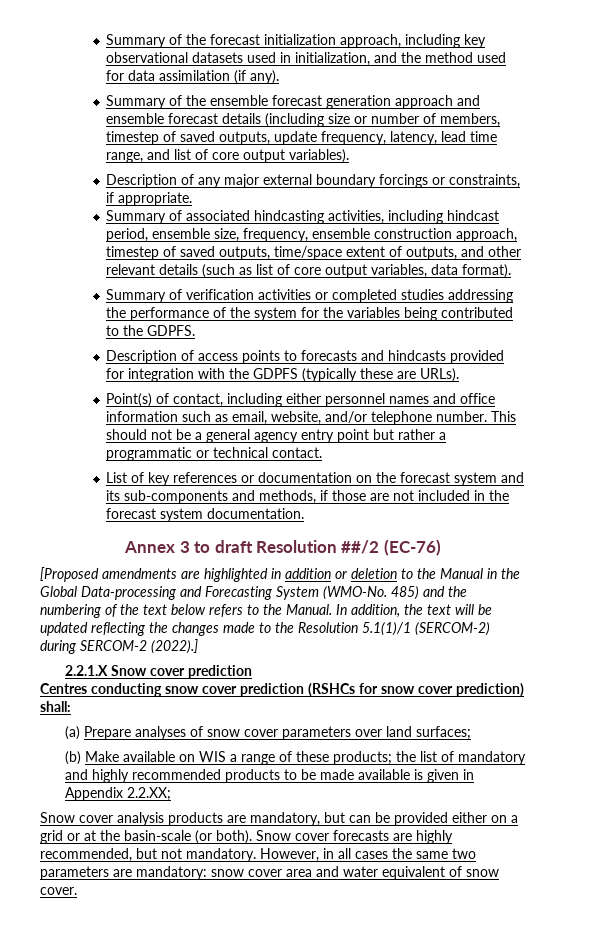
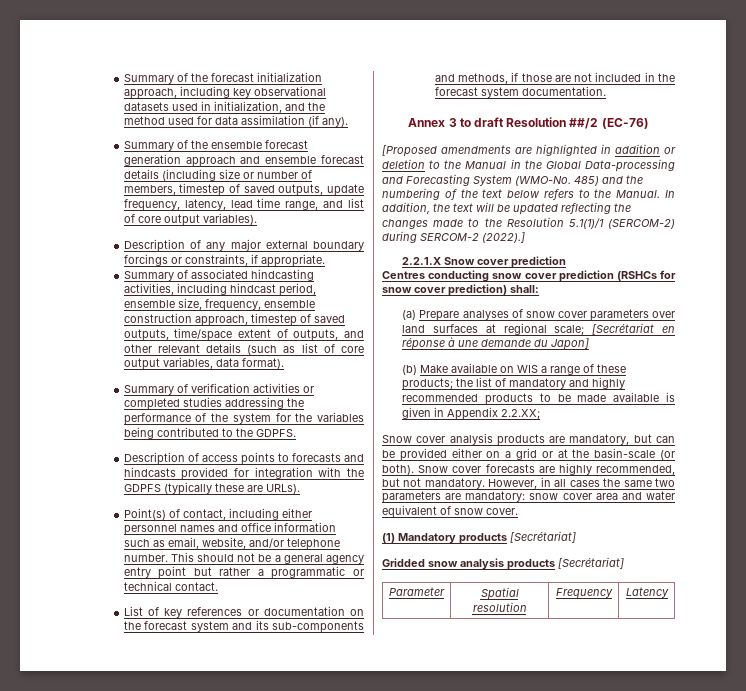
[416,726,472,740] surfaces; -> [433,323,675,335] [402,337,590,350] surfaces at regional scale; [Secrétariat en réponse à une demande du Japon]
(77, 891) none -> [382,531,576,544] [382,557,624,570] [389,587,445,596] [480,587,519,600] [472,602,527,612] [555,588,613,599] [625,587,669,598] // (1) Mandatory products [Secrétariat] // Gridded snow analysis products [Secrétariat] // Parameter | Spatial resolution | Frequency | Latency

